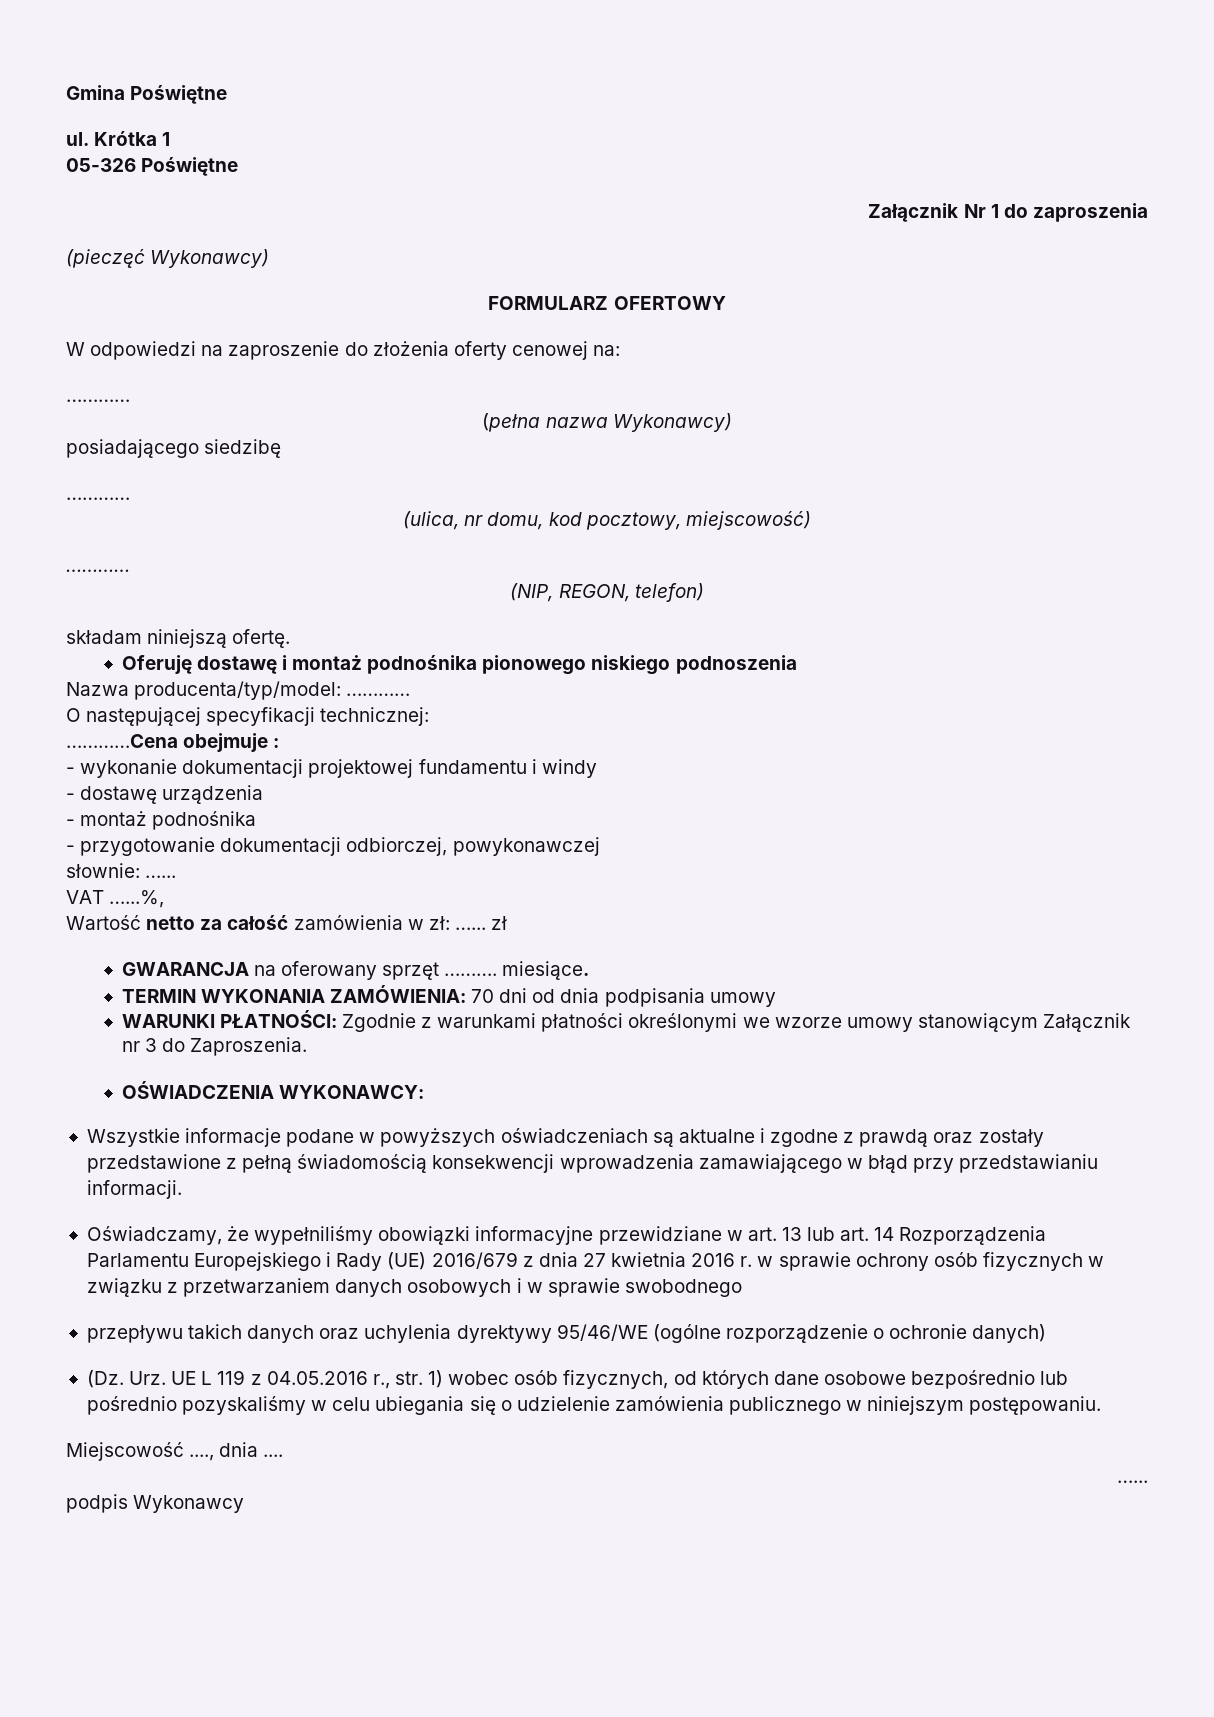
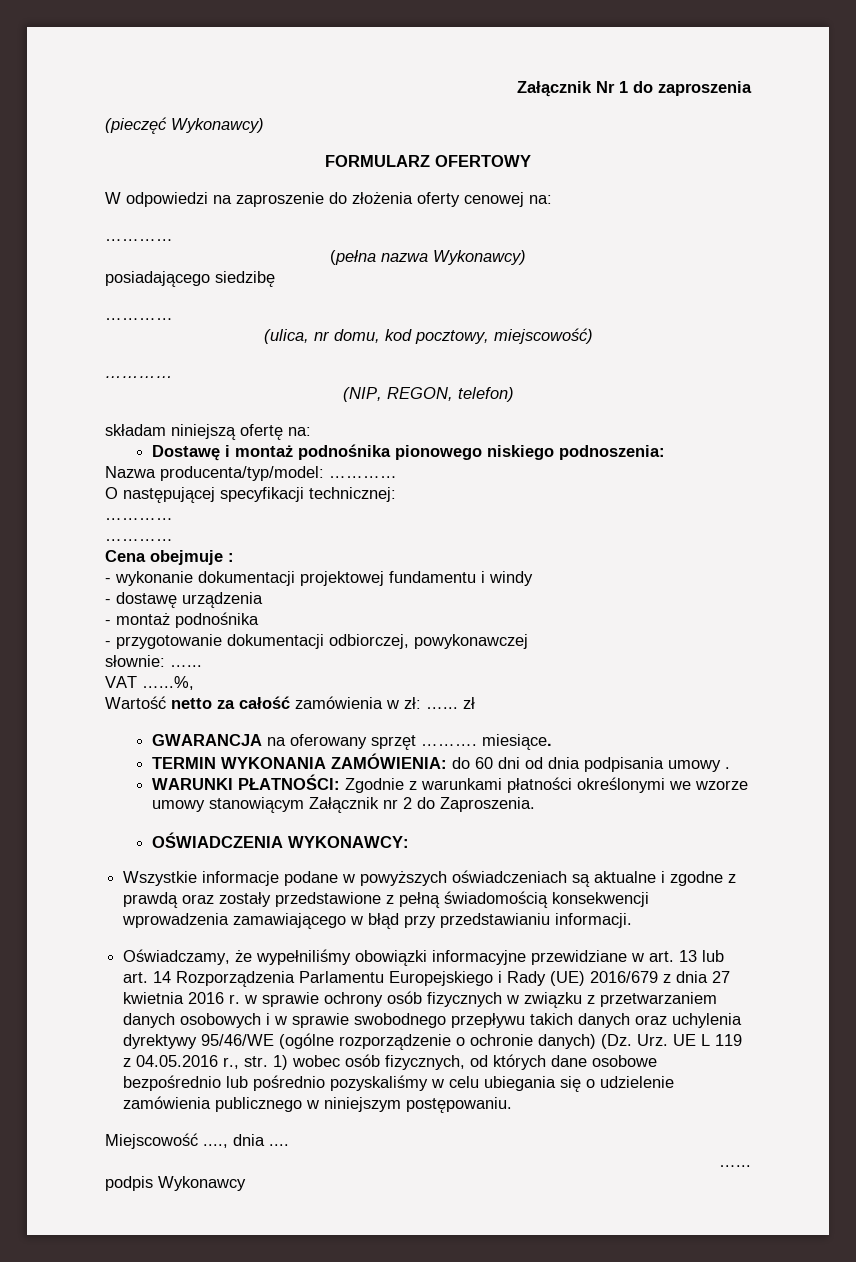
[66,85,228,104] [66,131,171,146] [66,157,239,176] Gmina Poświętne // ul. Krótka 1 // 05-326 Poświętne // -> (517, 89) none
[232,629,291,648] [121,655,277,674] ofertę. // Oferuję dostawę -> [240,424,311,440] [152,445,221,461] ofertę na: // Dostawę
[675,655,797,674] podnoszenia -> [559,445,666,460] podnoszenia:
[66,734,178,748] …………Cena -> [105,518,173,520] [105,539,173,541] [105,550,146,562] ………… // ………… // Cena
[471,989,495,1003] 70 -> [452,757,494,769] do 60
(776, 999) none -> [725,767,731,769] .
[144,1038,157,1052] 3 -> [403,797,413,809] 2
(742, 1288) // -> (447, 1020) none
(1047, 1333) // -> (597, 1041) none

